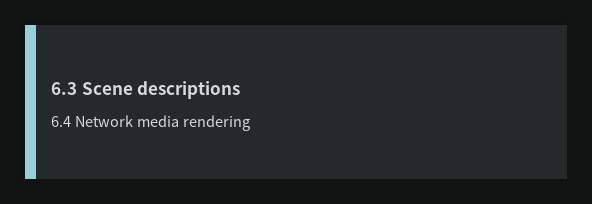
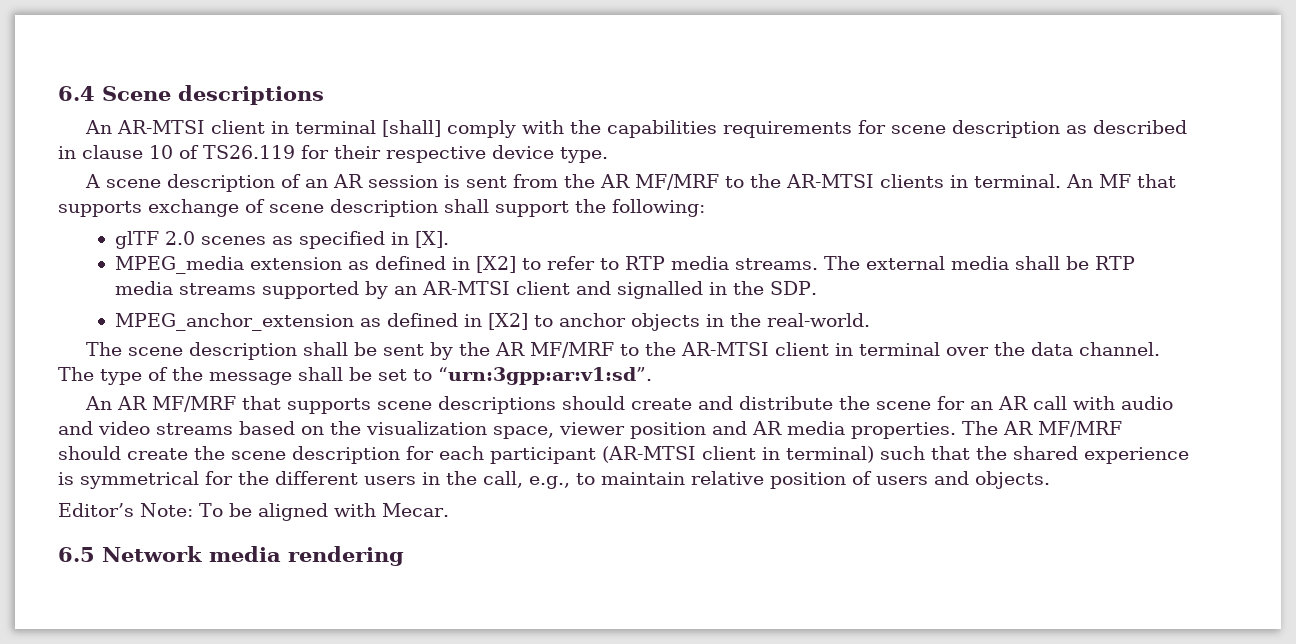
[51,82,77,95] 6.3 -> [58,86,95,101] 6.4
[51,116,71,127] 6.4 -> [84,120,1187,138] [58,145,608,163] [84,174,1176,192] [58,199,705,217] [114,231,449,249] [114,256,1135,274] [114,281,817,299] [114,313,870,331] [85,342,1160,360] [58,367,652,385] [84,396,1173,414] [58,421,1122,439] [58,446,1189,464] [58,471,1050,489] [58,503,449,521] [58,547,95,562] An AR-MTSI client in terminal [shall] comply with the capabilities requirements for scene description as described in clause 10 of TS26.119 for their respective device type. // A scene description of an AR session is sent from the AR MF/MRF to the AR-MTSI clients in terminal. An MF that supports exchange of scene description shall support the following: // glTF 2.0 scenes as specified in [X]. // MPEG_media extension as defined in [X2] to refer to RTP media streams. The external media shall be RTP media streams supported by an AR-MTSI client and signalled in the SDP. // MPEG_anchor_extension as defined in [X2] to anchor objects in the real-world. // The scene description shall be sent by the AR MF/MRF to the AR-MTSI client in terminal over the data channel. The type of the message shall be set to “urn:3gpp:ar:v1:sd”. // An AR MF/MRF that supports scene descriptions should create and distribute the scene for an AR call with audio and video streams based on the visualization space, viewer position and AR media properties. The AR MF/MRF should create the scene description for each participant (AR-MTSI client in terminal) such that the shared experience is symmetrical for the different users in the call, e.g., to maintain relative position of users and objects. // Editor’s Note: To be aligned with Mecar. // 6.5

